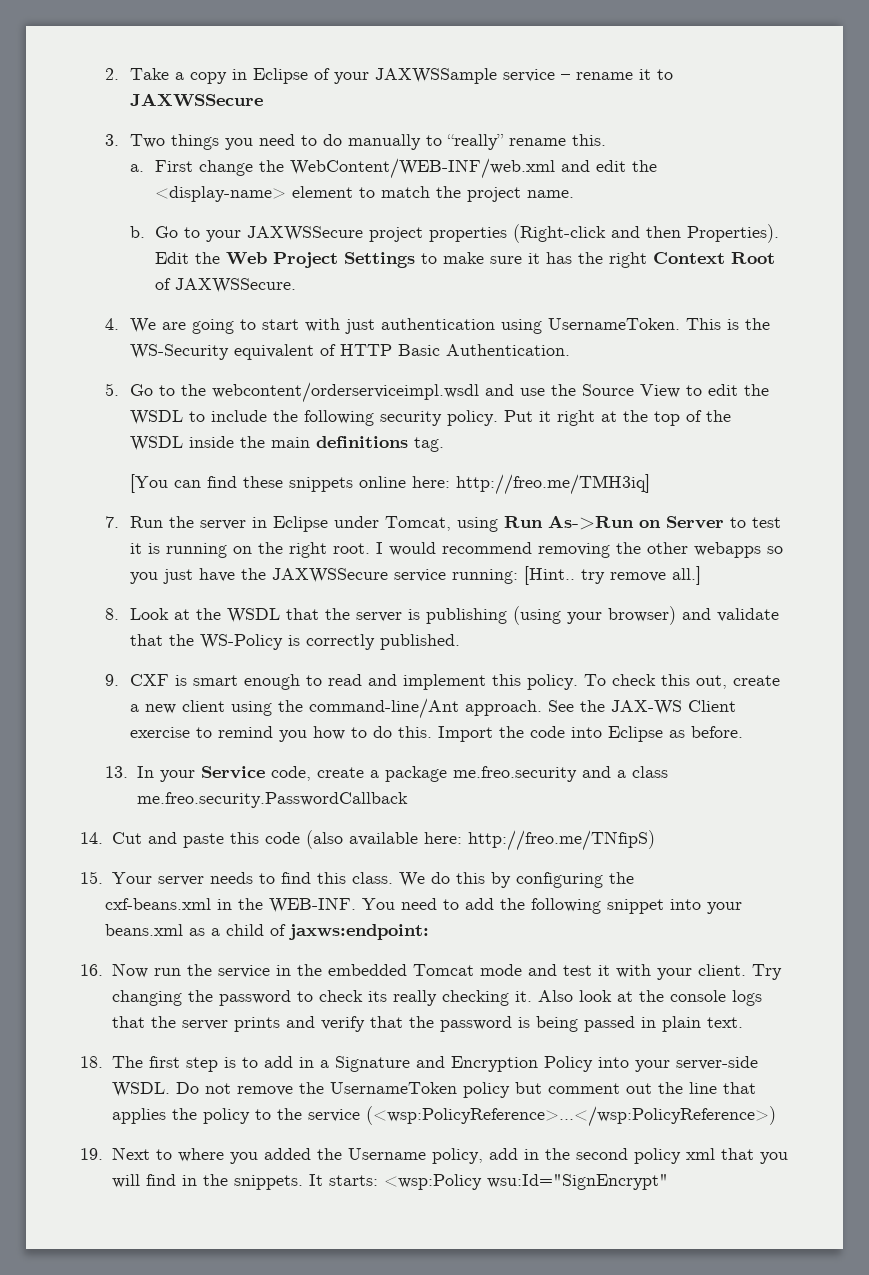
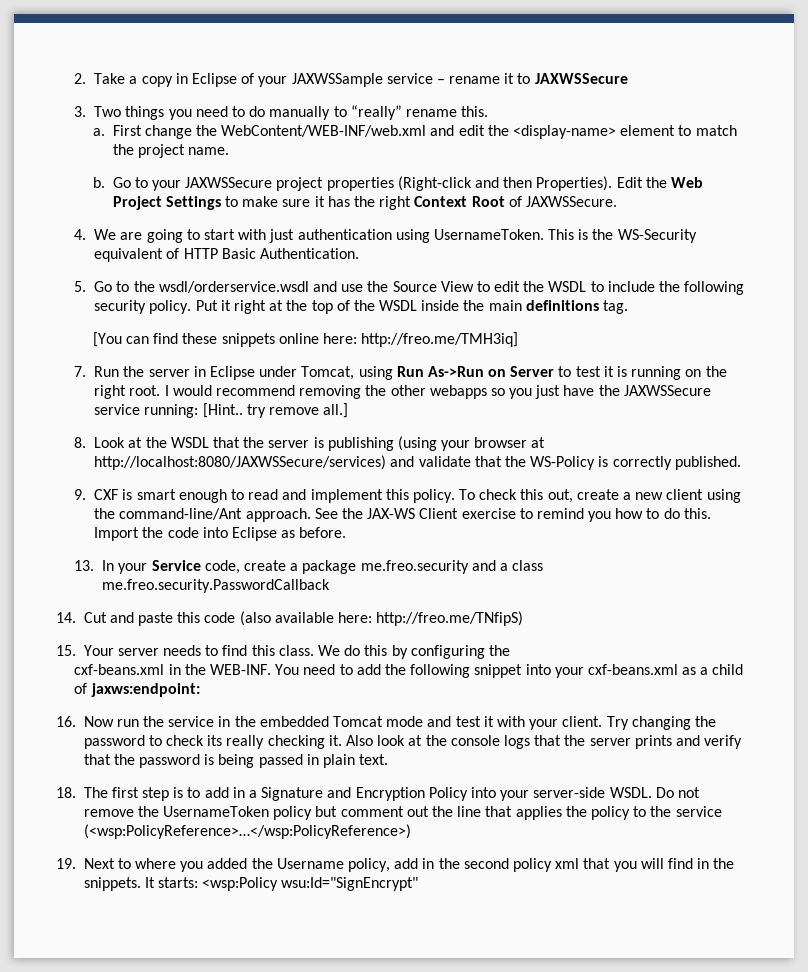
[212,382,480,403] webcontent/orderserviceimpl.wsdl -> [158,281,309,293] wsdl/orderservice.wsdl
[608,606,677,625] browser) -> [474,437,546,448] [94,455,387,470] browser at http://localhost:8080/JAXWSSecure/services)
[105,924,184,936] beans.xml -> [587,664,678,675] cxf-beans.xml

